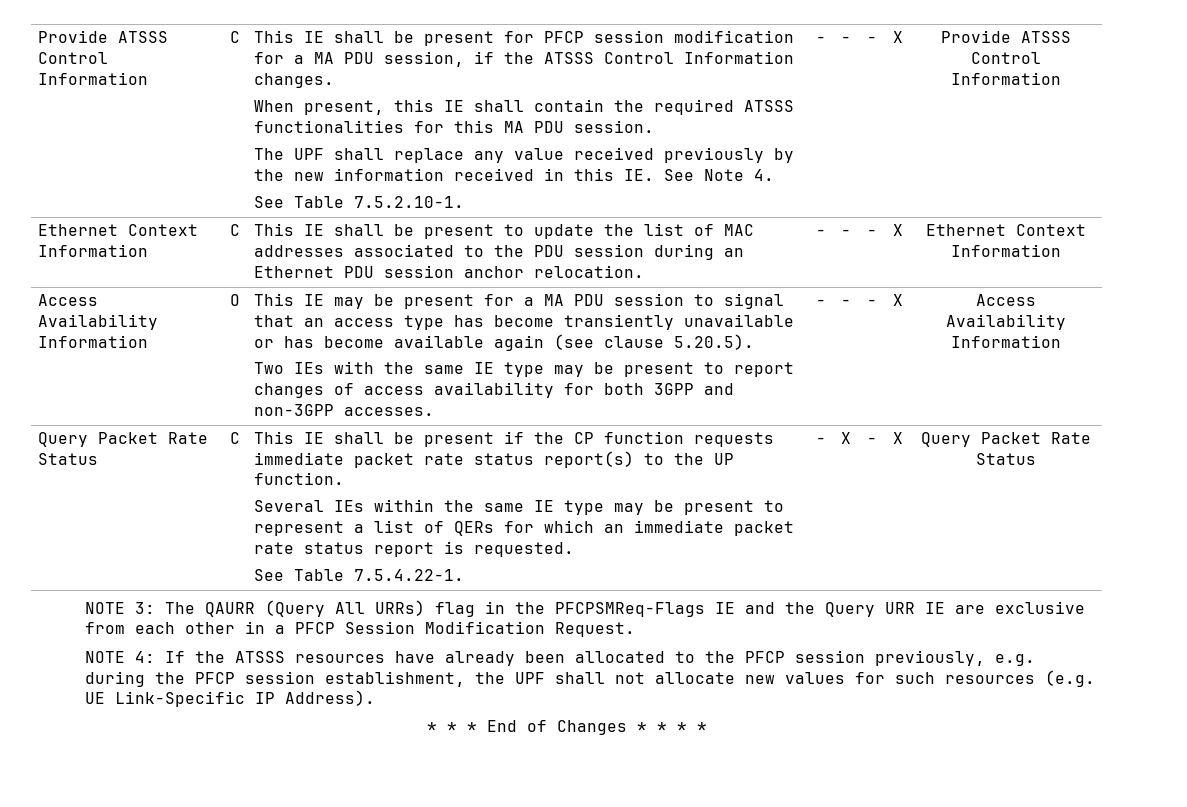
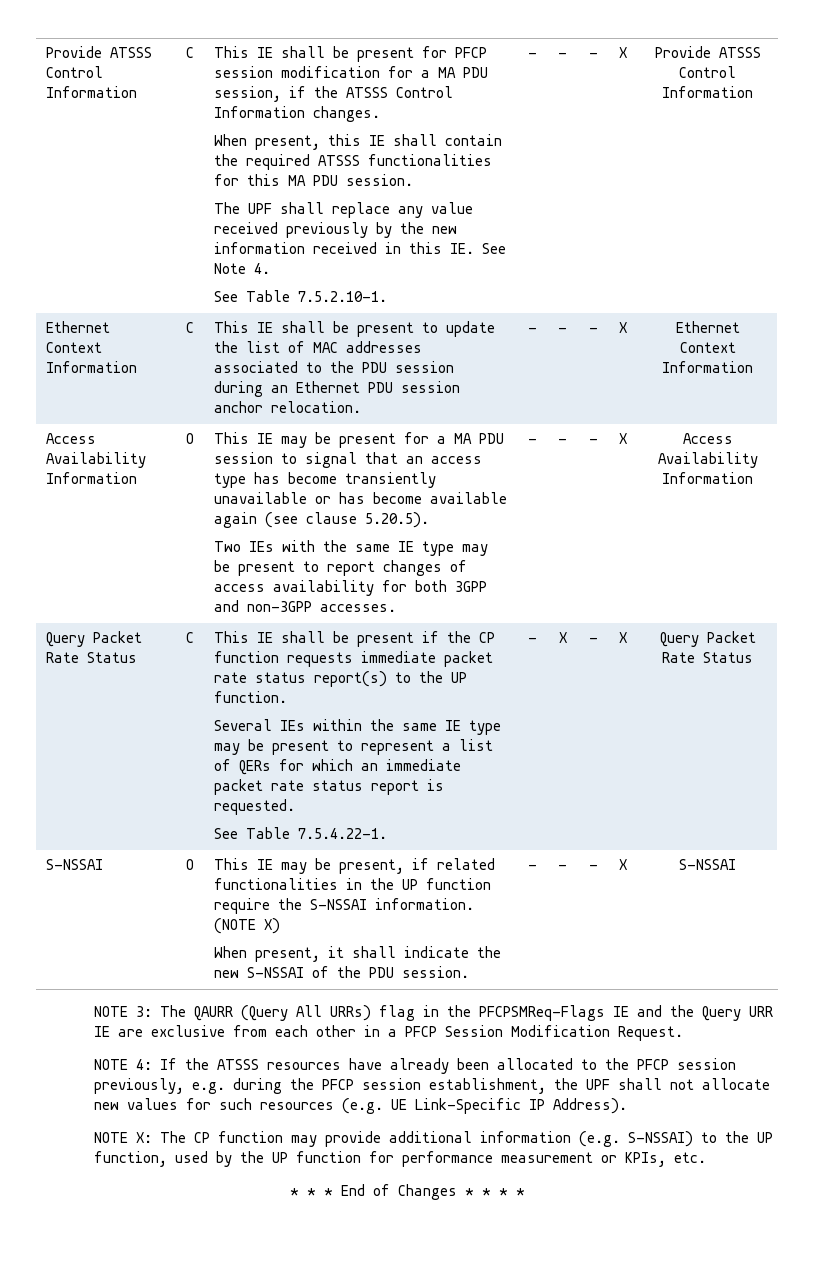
(1036, 459) none -> [46,859,104,870] [186,859,194,870] [214,858,496,874] [214,878,492,890] [214,898,475,914] [214,918,281,934] [214,946,502,962] [214,966,470,978] [528,864,537,870] [558,864,567,870] [588,864,598,870] [619,859,627,870] [679,859,736,870] // S-NSSAI | O | This IE may be present, if related functionalities in the UP function require the S-NSSAI information. (NOTE X) // When present, it shall indicate the new S-NSSAI of the PDU session. | - | - | - | X | S-NSSAI
(376, 698) none -> [93,1131,773,1147] [93,1151,706,1167] // NOTE X: The CP function may provide additional information (e.g. S-NSSAI) to the UP function, used by the UP function for performance measurement or KPIs, etc.

